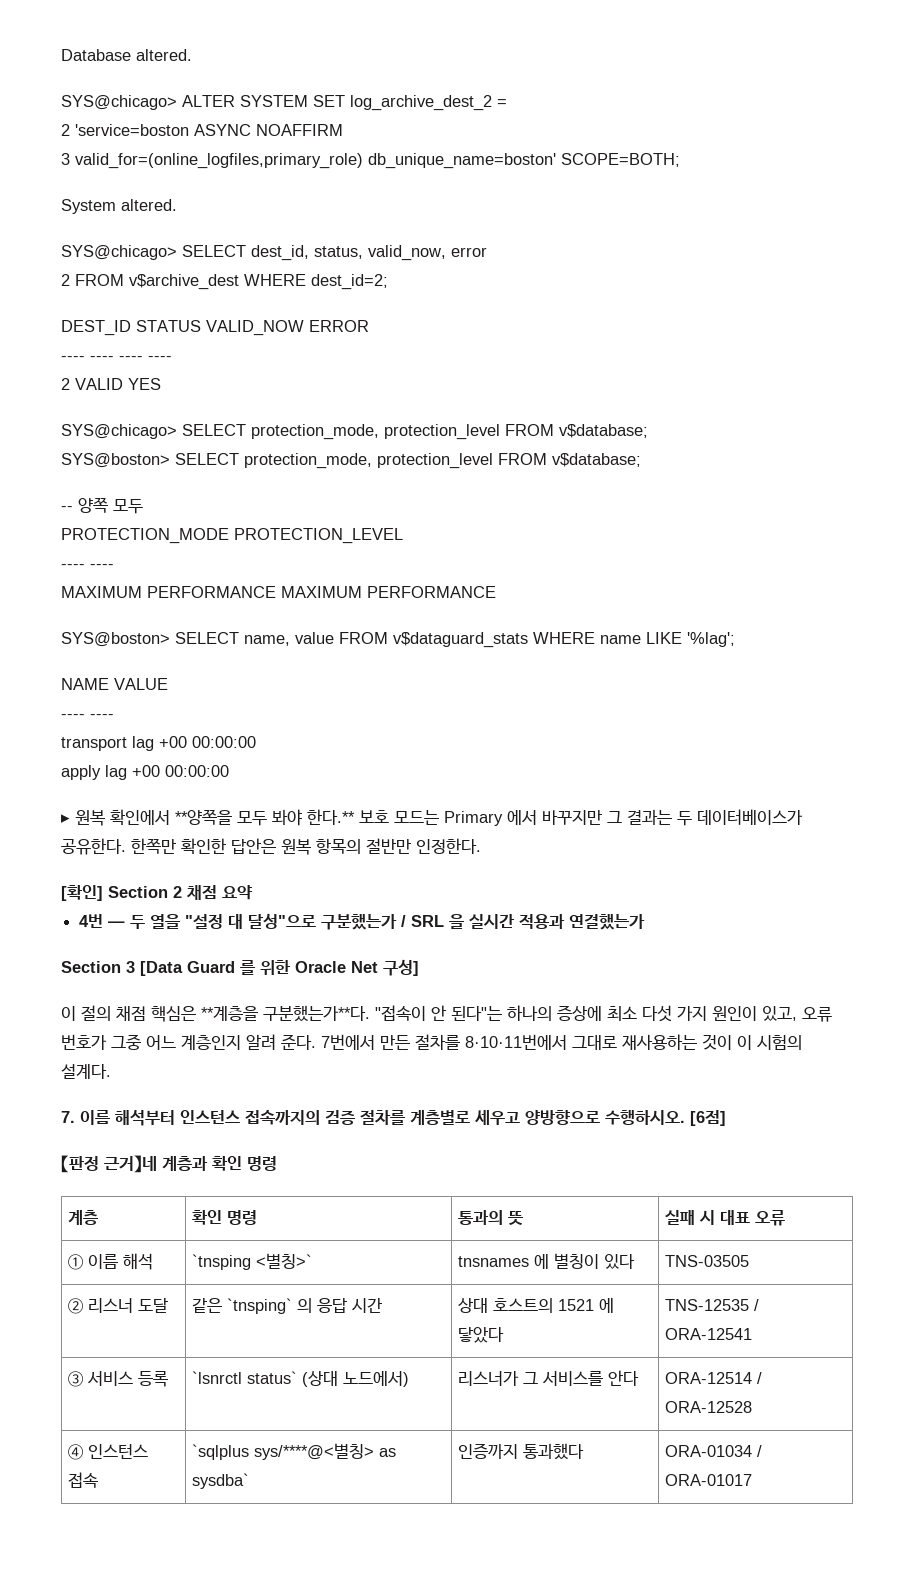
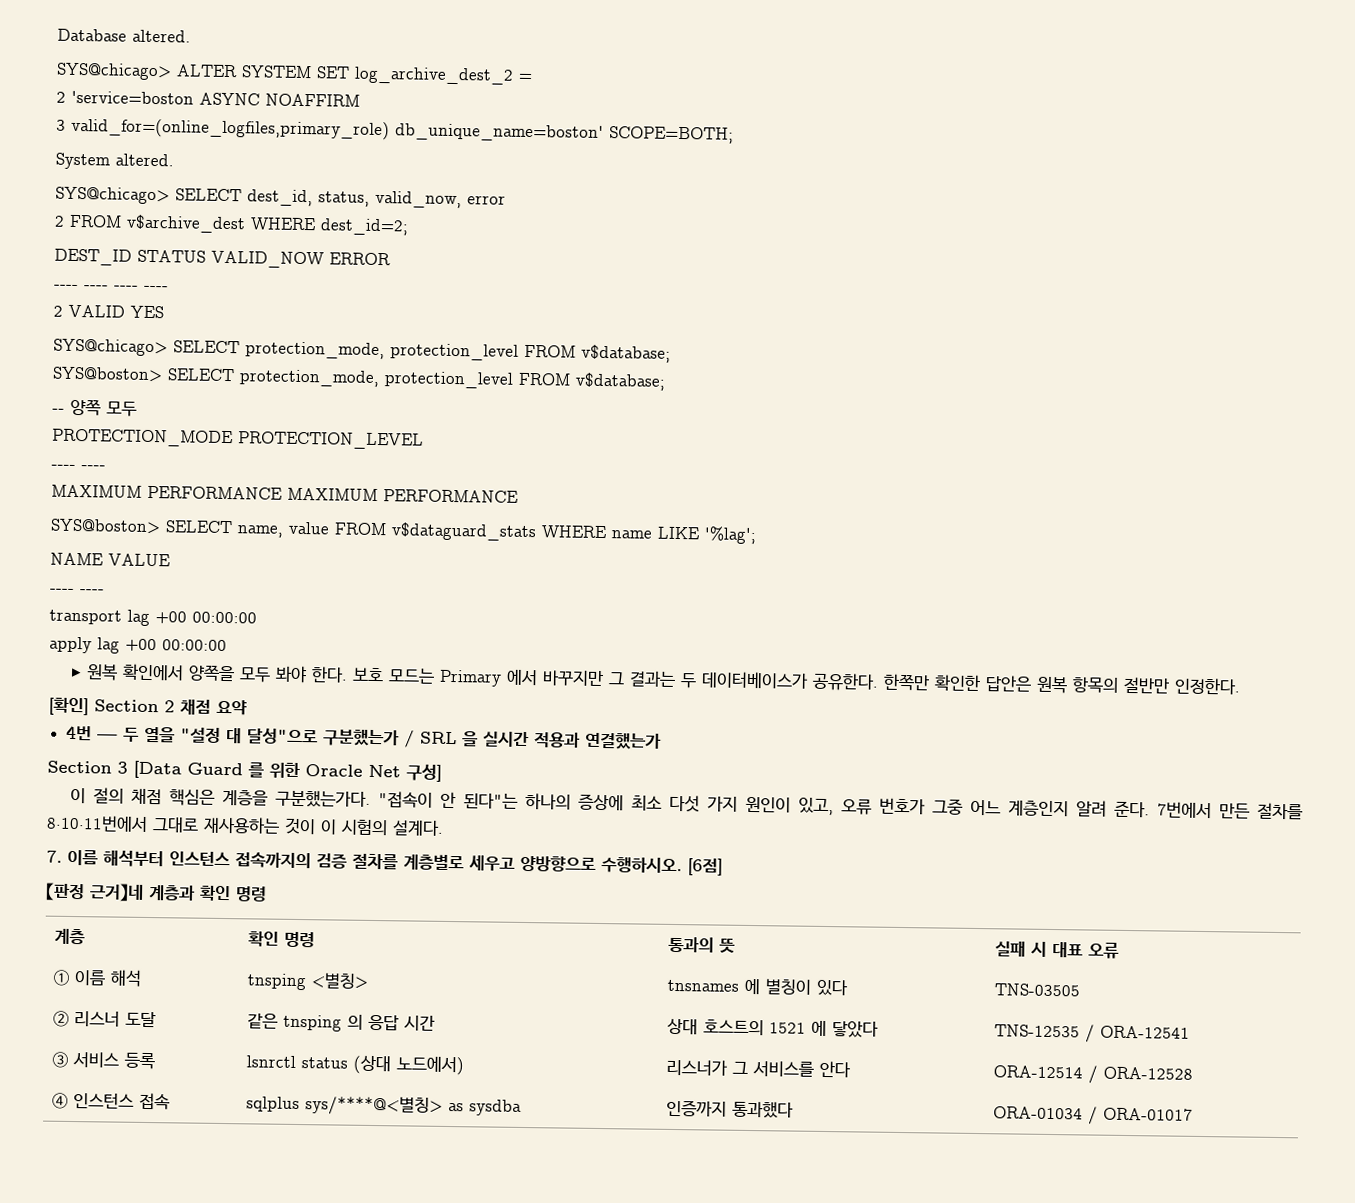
[175,809,232,825] **양쪽을 -> [188,664,236,682] 양쪽을
[307,809,355,825] 한다.** -> [311,666,349,683] 한다.
[201,1005,370,1022] **계층을 구분했는가**다. -> [222,789,372,808] 계층을 구분했는가다.
[191,1253,312,1270] `tnsping <별칭>` -> [246,972,369,991] tnsping <별칭>
[226,1298,292,1314] `tnsping` -> [282,1014,342,1032] tnsping
[191,1371,297,1384] `lsnrctl status` -> [245,1055,348,1069] lsnrctl status
[191,1444,249,1460] `sqlplus -> [245,1096,300,1113] sqlplus
[191,1473,249,1489] sysdba` -> [468,1099,522,1116] sysdba

